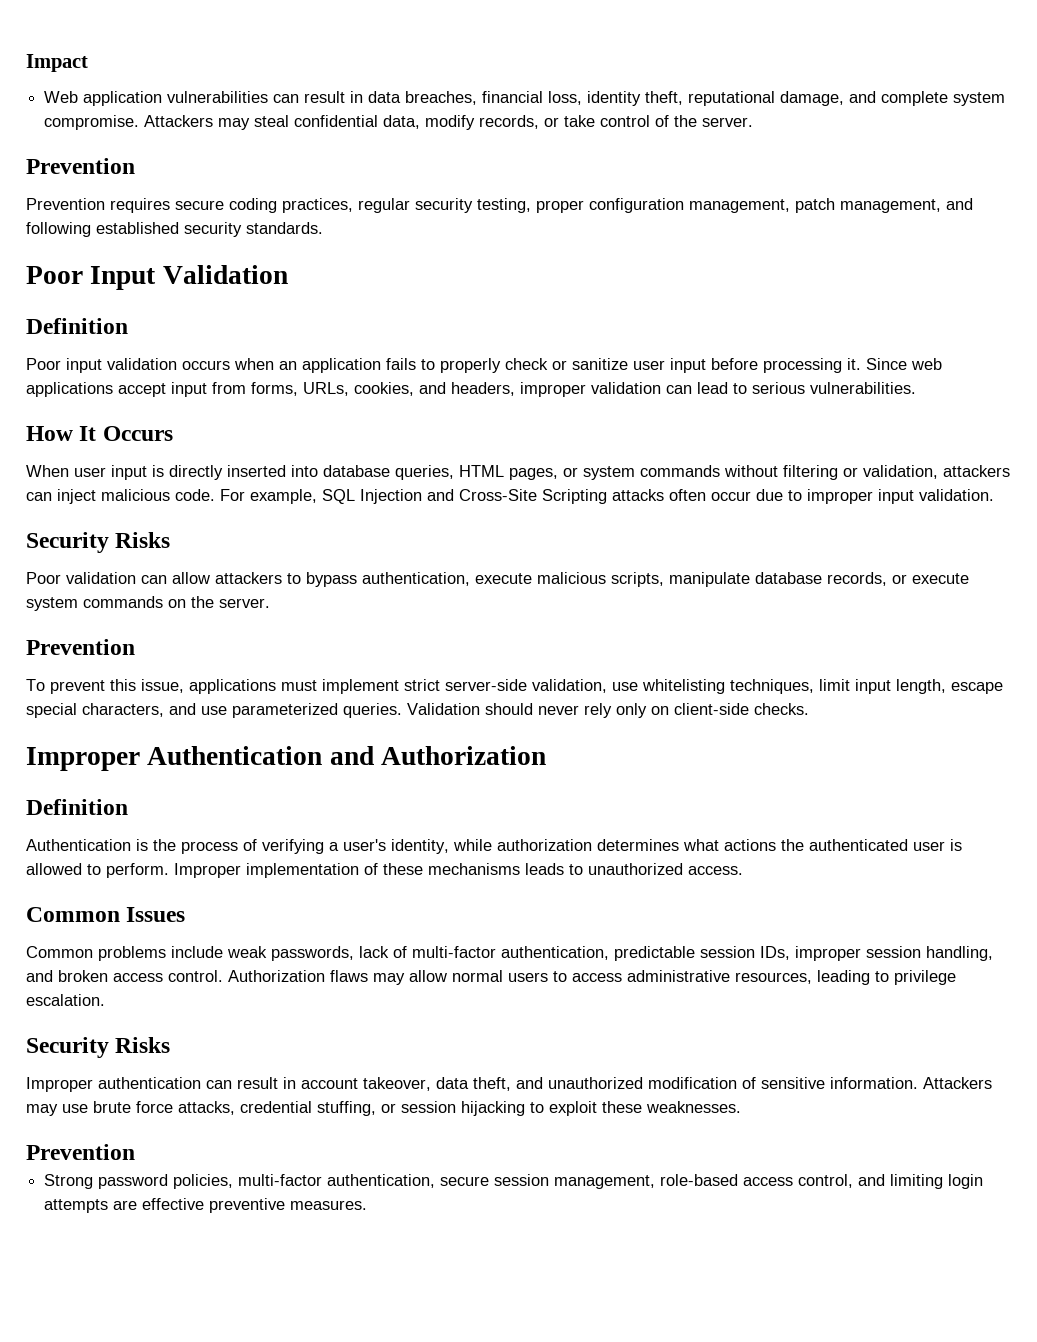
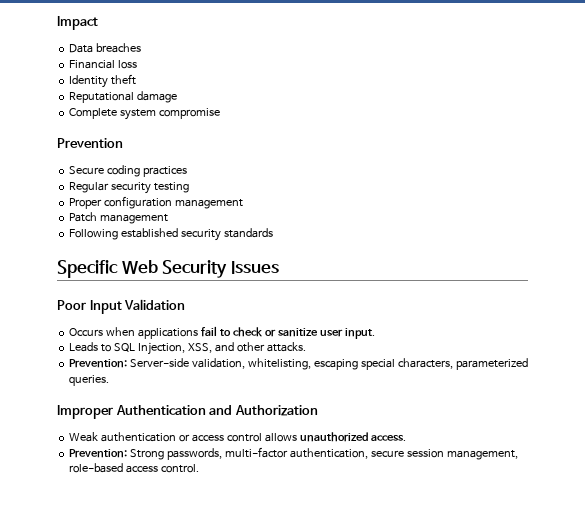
[44,91,1006,106] [44,115,754,130] [26,158,135,174] [26,198,973,213] [26,222,323,237] [26,265,288,290] [26,318,128,334] [26,358,942,373] [26,382,916,397] [26,426,173,441] [26,465,1010,480] [26,489,994,504] [26,532,171,553] [26,572,969,587] [26,596,270,611] [26,639,135,655] [26,679,1003,694] [26,703,809,718] [26,746,547,771] [26,799,128,815] [26,839,962,854] [26,863,743,878] [26,907,186,922] [26,946,993,961] [26,970,956,985] [26,994,105,1006] [26,1037,171,1058] [26,1077,992,1092] [26,1101,741,1116] [26,1144,135,1160] [44,1174,234,1189] Web application vulnerabilities can result in data breaches, financial loss, identity theft, reputational damage, and complete system compromise. Attackers may steal confidential data, modify records, or take control of the server. // Prevention // Prevention requires secure coding practices, regular security testing, proper configuration management, patch management, and following established security standards. // Poor Input Validation // Definition // Poor input validation occurs when an application fails to properly check or sanitize user input before processing it. Since web applications accept input from forms, URLs, cookies, and headers, improper validation can lead to serious vulnerabilities. // How It Occurs // When user input is directly inserted into database queries, HTML pages, or system commands without filtering or validation, attackers can inject malicious code. For example, SQL Injection and Cross-Site Scripting attacks often occur due to improper input validation. // Security Risks // Poor validation can allow attackers to bypass authentication, execute malicious scripts, manipulate database records, or execute system commands on the server. // Prevention // To prevent this issue, applications must implement strict server-side validation, use whitelisting techniques, limit input length, escape special characters, and use parameterized queries. Validation should never rely only on client-side checks. // Improper Authentication and Authorization // Definition // Authentication is the process of verifying a user's identity, while authorization determines what actions the authenticated user is allowed to perform. Improper implementation of these mechanisms leads to unauthorized access. // Common Issues // Common problems include weak passwords, lack of multi-factor authentication, predictable session IDs, improper session handling, and broken access control. Authorization flaws may allow normal users to access administrative resources, leading to privilege escalation. // Security Risks // Improper authentication can result in account takeover, data theft, and unauthorized modification of sensitive information. Attackers may use brute force attacks, credential stuffing, or session hijacking to exploit these weaknesses. // Prevention // Strong password policies, -> [69,43,142,53] [69,60,138,69] [69,74,137,88] [69,91,178,103] [69,108,221,120] [57,138,123,148] [69,165,188,177] [69,182,190,194] [69,196,244,209] [69,212,169,224] [69,228,274,241] [57,260,279,278] [57,299,186,314] [69,326,375,339] [69,342,306,355] [69,358,528,370] [69,375,110,386] [57,405,318,419] [69,432,406,442] [69,448,223,460] Data breaches // Financial loss // Identity theft // Reputational damage // Complete system compromise // Prevention // Secure coding practices // Regular security testing // Proper configuration management // Patch management // Following established security standards // Specific Web Security Issues // Poor Input Validation // Occurs when applications fail to check or sanitize user input. // Leads to SQL Injection, XSS, and other attacks. // Prevention: Server-side validation, whitelisting, escaping special characters, parameterized queries. // Improper Authentication and Authorization // Weak authentication or access control allows unauthorized access. // Prevention: Strong passwords,
[798,1174,984,1189] [44,1198,368,1213] control, and limiting login attempts are effective preventive measures. -> [161,464,200,473] control.

